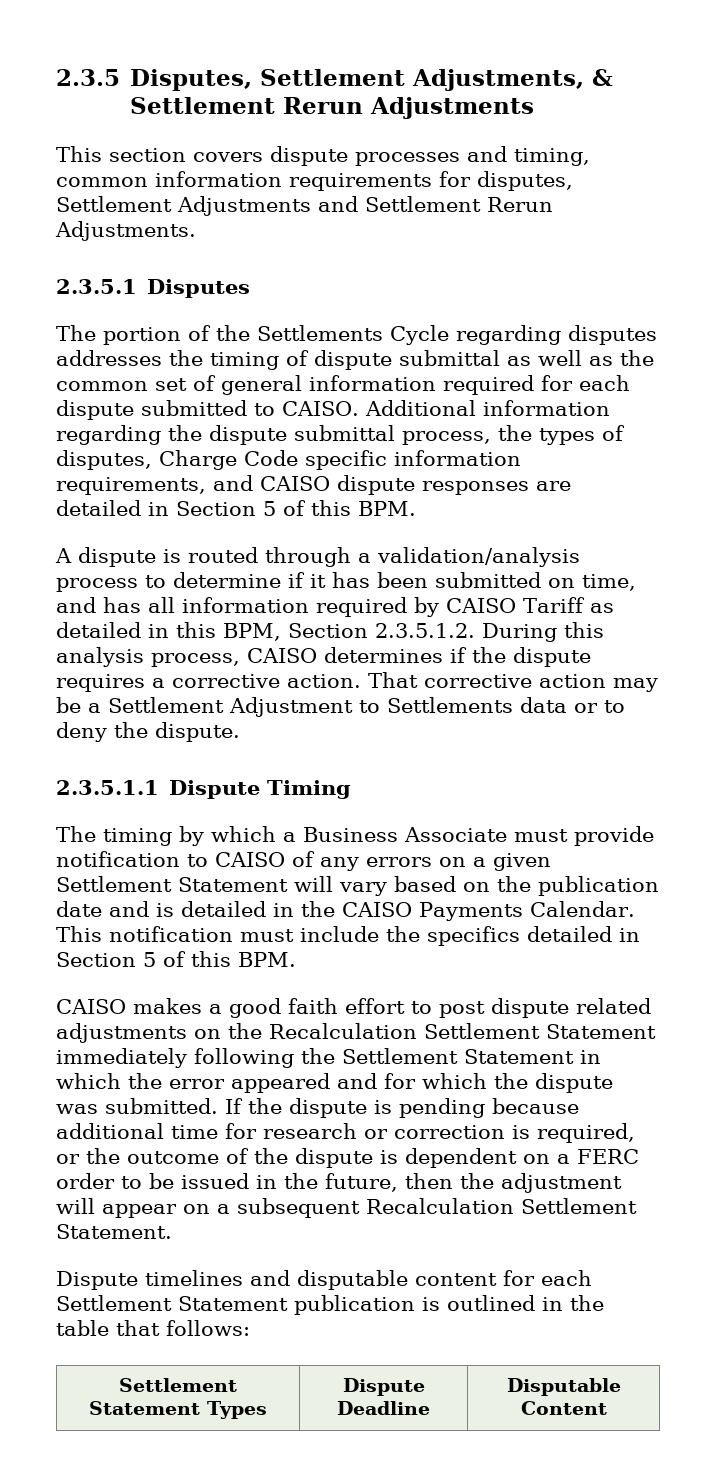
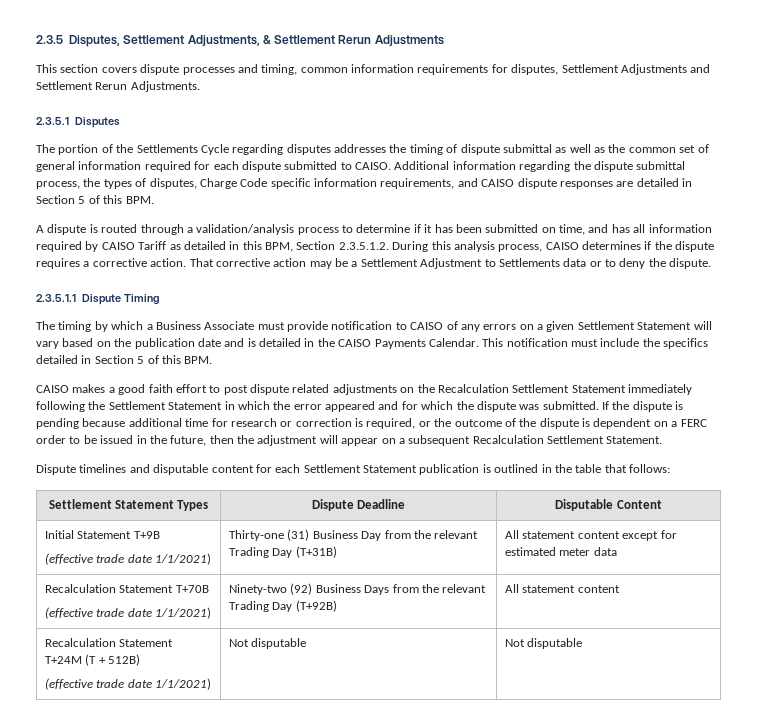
(607, 1408) none -> [45,530,160,539] [45,553,212,565] [229,529,479,541] [229,546,337,558] [505,530,677,541] [505,547,617,556] [45,584,209,593] [45,607,212,619] [229,583,487,595] [229,600,337,612] [505,584,620,593] [45,638,174,647] [45,654,141,666] [45,678,212,690] [229,638,307,649] [505,638,583,649] // Initial Statement T+9B // (effective trade date 1/1/2021) | Thirty-one (31) Business Day from the relevant Trading Day (T+31B) | All statement content except for estimated meter data // Recalculation Statement T+70B // (effective trade date 1/1/2021) | Ninety-two (92) Business Days from the relevant Trading Day (T+92B) | All statement content // Recalculation Statement T+24M (T + 512B) // (effective trade date 1/1/2021) | Not disputable | Not disputable

